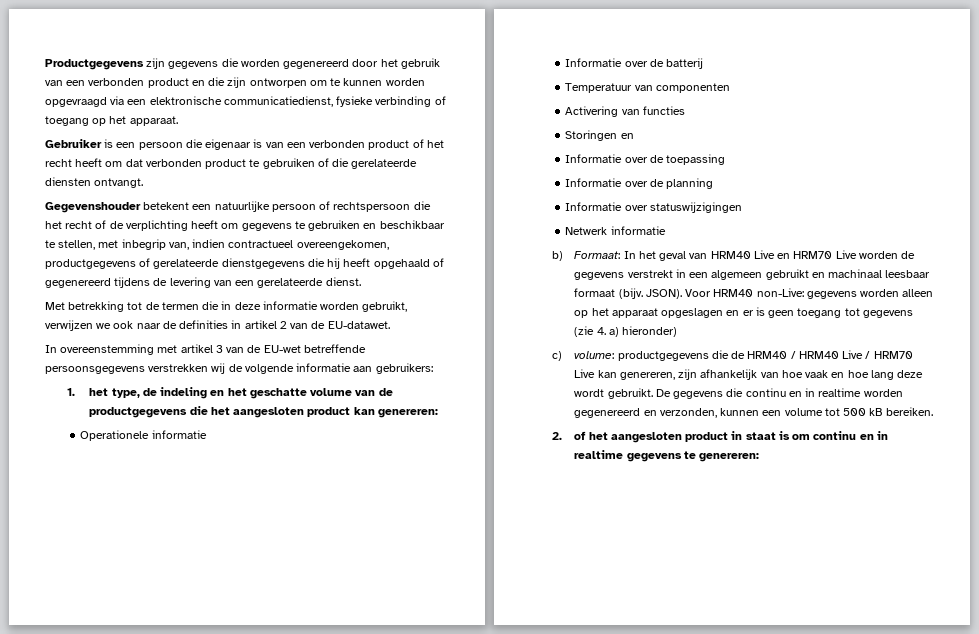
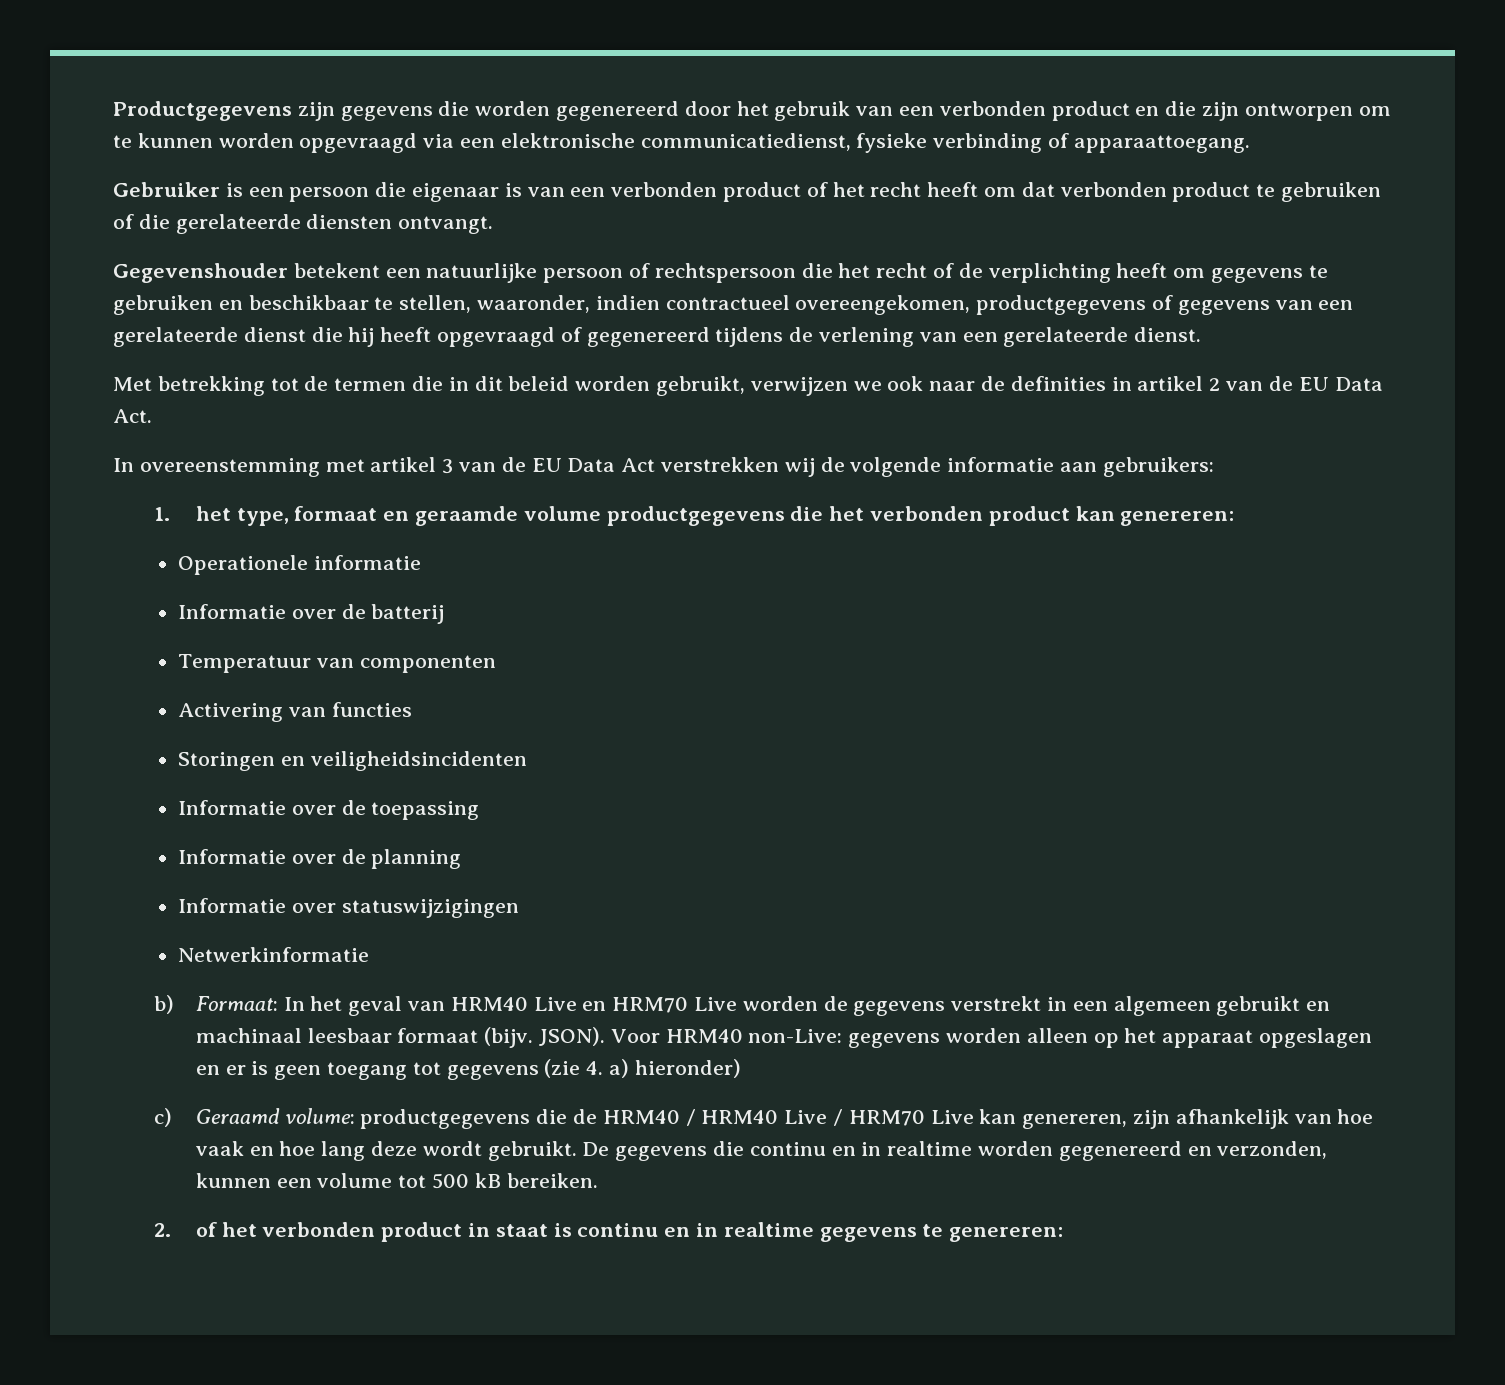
[45,116,178,126] toegang op het apparaat. -> [1073,135,1250,153] apparaattoegang.
[98,239,189,250] met inbegrip van, -> [477,295,591,313] waaronder,
[153,258,305,269] gerelateerde dienstgegevens -> [1177,300,1354,315] [113,327,306,347] gegevens van een gerelateerde dienst
[373,259,430,269] opgehaald -> [437,327,556,347] opgevraagd
[169,277,211,288] levering -> [819,327,915,347] verlening
[234,301,318,310] deze informatie -> [474,376,570,391] dit beleid
[327,321,390,329] EU-datawet. -> [1298,377,1383,391] [113,409,152,423] EU Data Act.
[263,344,366,353] [45,366,145,374] EU-wet betreffende persoonsgegevens -> [531,458,656,472] EU Data Act
[142,387,393,399] de indeling en het geschatte volume van de -> [294,506,601,526] formaat en geraamde volume
[233,407,305,418] aangesloten -> [869,506,983,521] verbonden
(634, 136) none -> [310,751,527,771] veiligheidsincidenten
[565,226,666,235] Netwerk informatie -> [178,947,370,962] Netwerkinformatie
(563, 356) none -> [195,1108,280,1124] Geraamd
[610,432,682,443] aangesloten -> [262,1222,376,1237] verbonden
[792,434,811,440] om -> (572, 1230) none

